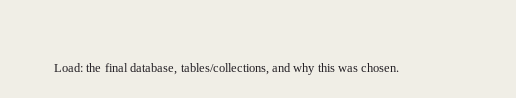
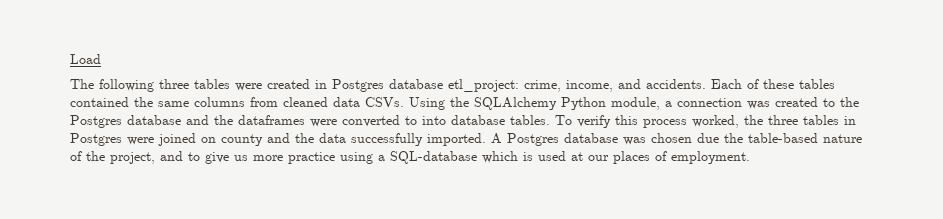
[54,63,400,75] Load: the final database, tables/collections, and why this was chosen. -> [70,54,101,64] [70,79,835,92] [70,97,859,110] [70,115,856,128] [70,133,862,146] [70,151,750,164] Load // The following three tables were created in Postgres database etl_project: crime, income, and accidents. Each of these tables contained the same columns from cleaned data CSVs. Using the SQLAlchemy Python module, a connection was created to the Postgres database and the dataframes were converted to into database tables. To verify this process worked, the three tables in Postgres were joined on county and the data successfully imported. A Postgres database was chosen due the table-based nature of the project, and to give us more practice using a SQL-database which is used at our places of employment.

